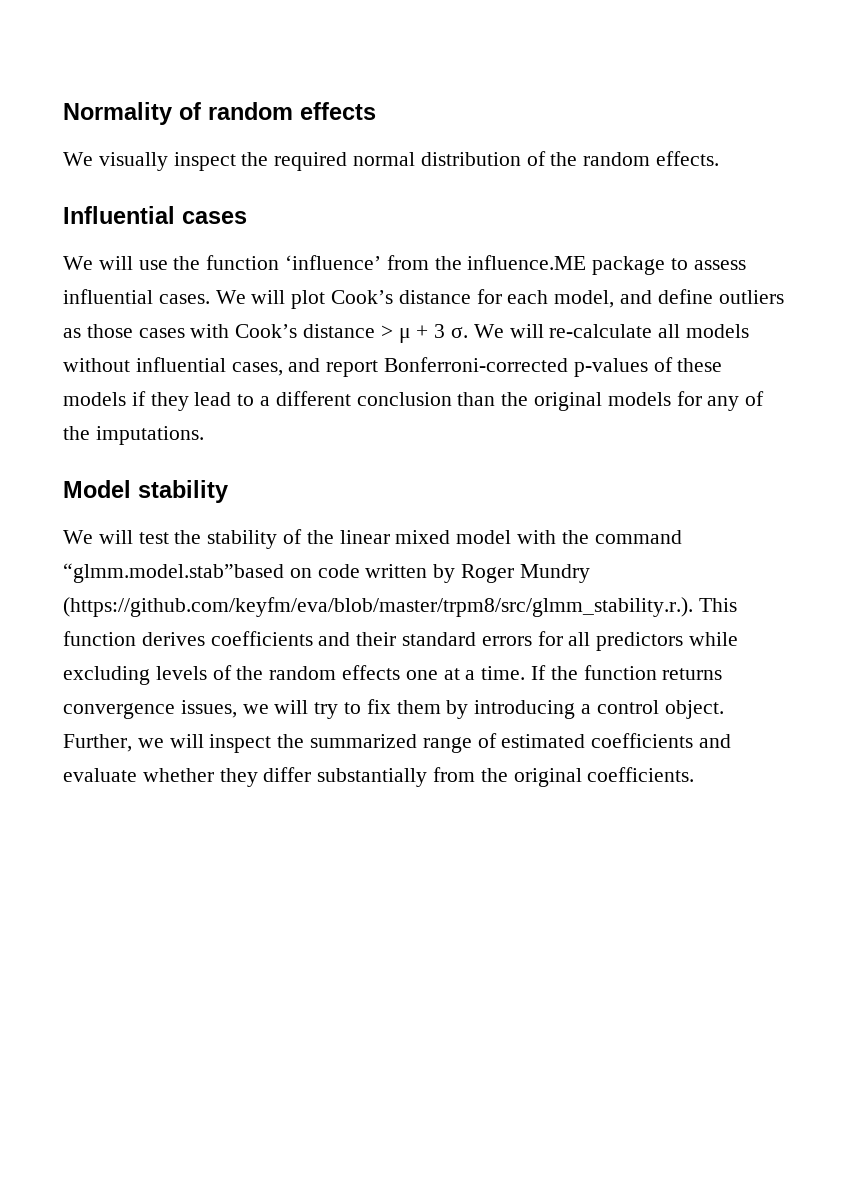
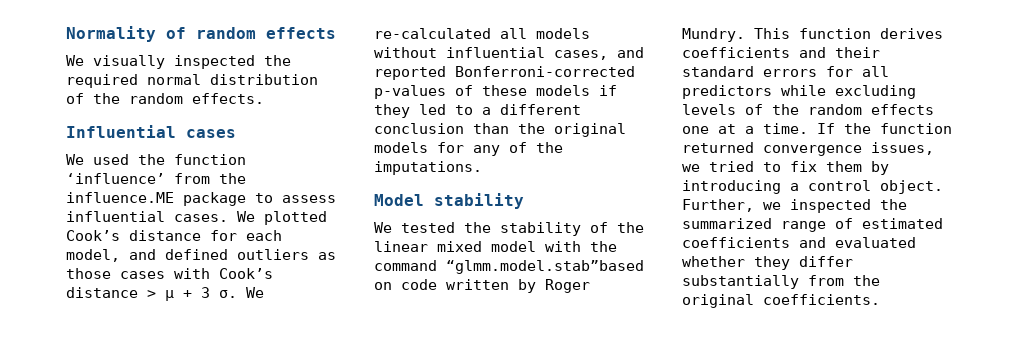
[173,152,236,171] inspect -> [174,55,255,69] inspected
[98,256,168,270] will use -> [93,154,129,165] used
[251,290,326,309] will plot -> [264,211,327,225] plotted
[657,289,713,304] define -> [165,249,228,260] defined
[509,324,653,338] will re-calculate -> [374,28,491,39] re-calculated
[326,360,379,377] report -> [374,66,446,80] reported
[194,392,232,406] lead -> [419,104,446,115] led
[98,530,169,544] will test -> [401,222,455,233] tested
[519,564,590,583] [63,597,693,617] Mundry (https://github.com/keyfm/eva/blob/master/trpm8/src/glmm_stability.r.). -> [682,28,745,42] Mundry.
[662,668,723,680] returns -> [682,142,754,153] returned
[274,700,339,719] will try -> [709,161,754,172] tried
[169,734,272,753] will inspect -> [790,199,871,213] inspected
[63,768,137,782] evaluate -> [835,237,916,248] evaluated

